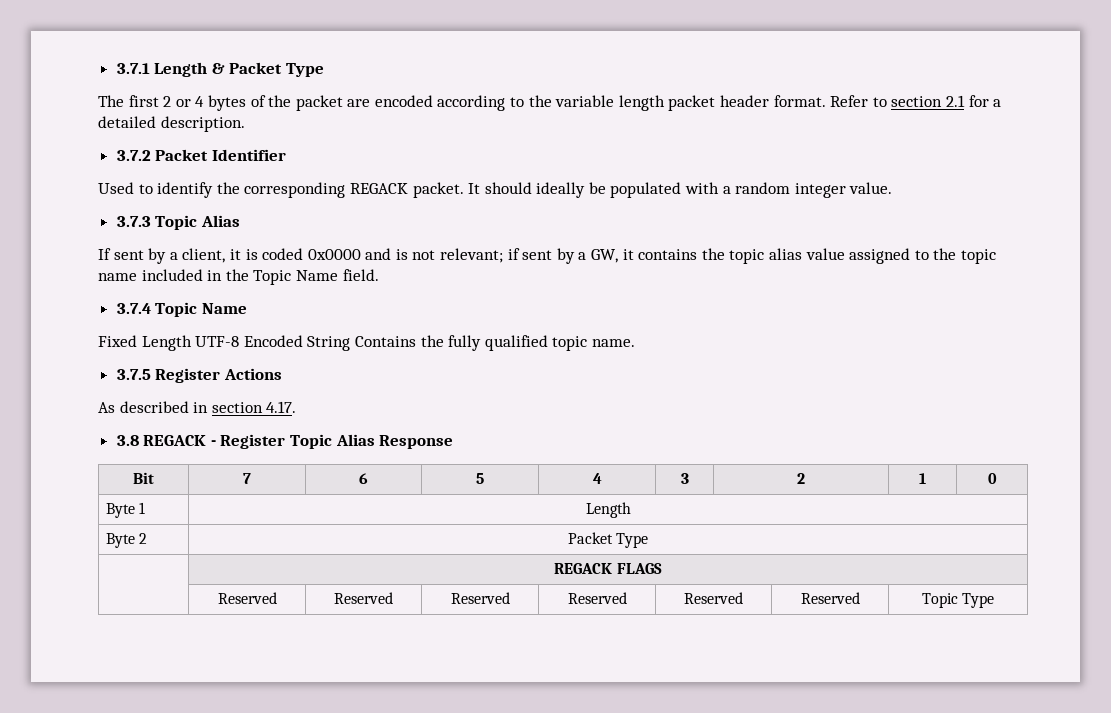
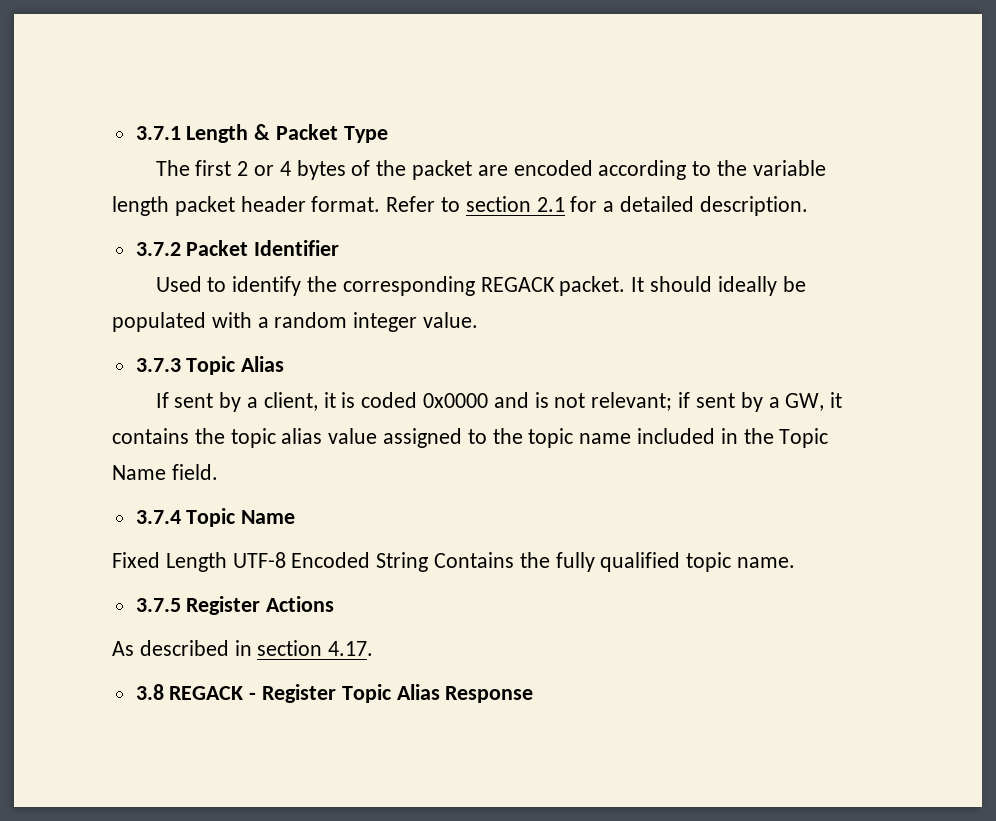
[133,472,154,484] [243,473,251,484] [359,473,368,484] [476,473,484,484] [592,473,602,484] [680,473,689,484] [797,473,805,484] [919,473,926,484] [987,473,997,484] [105,502,145,518] [585,502,631,518] [105,533,147,548] [567,532,649,548] [554,563,662,574] [217,592,277,604] [334,592,393,604] [450,592,510,604] [567,592,627,604] [684,592,743,604] [800,592,860,604] [921,593,995,608] // Bit | 7 | 6 | 5 | 4 | 3 | 2 | 1 | 0 // Byte 1 | Length // Byte 2 | Packet Type // | REGACK FLAGS // | Reserved | Reserved | Reserved | Reserved | Reserved | Reserved | Topic Type -> (534, 694) none

